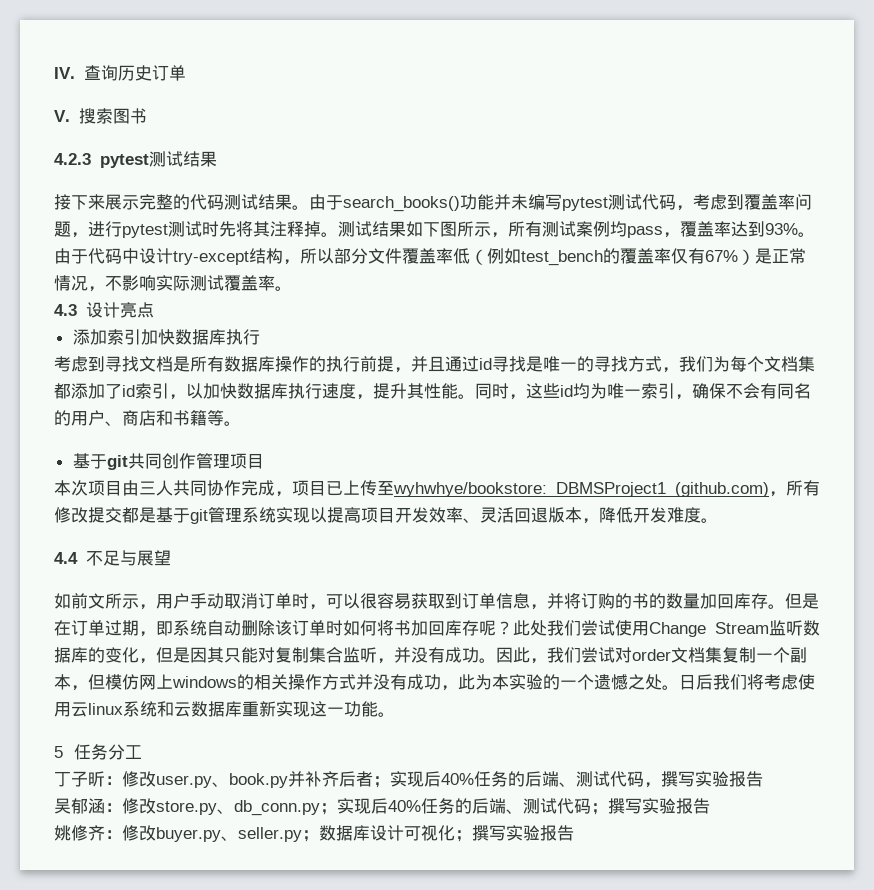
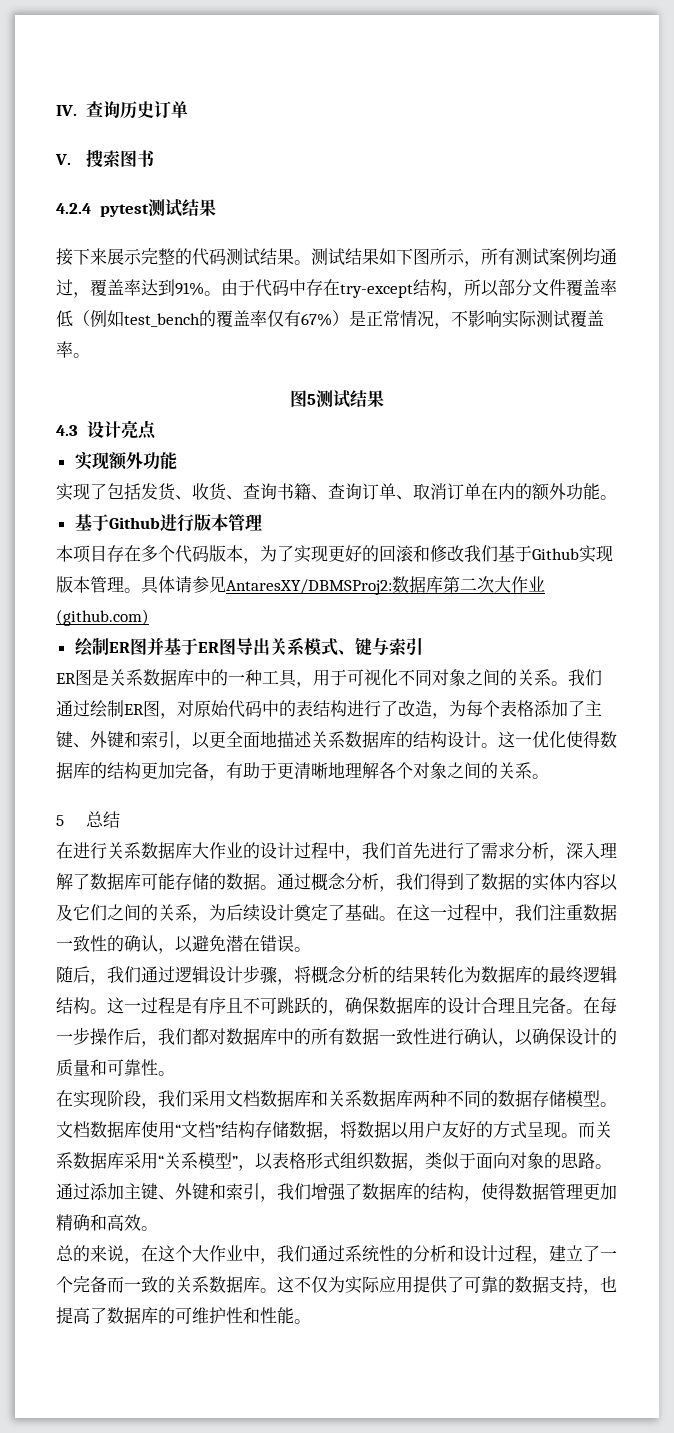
[54,153,91,165] 4.2.3 -> [56,203,91,214] 4.2.4
[309,194,812,212] [54,221,338,238] 由于search_books()功能并未编写pytest测试代码，考虑到覆盖率问题，进行pytest测试时先将其注释掉。 -> (311, 262) none
[627,226,663,238] pass -> [600,248,617,265] [56,279,73,296] 通过
[765,223,798,235] 93% -> [175,282,204,296] 91%
[139,248,173,264] 设计 -> [306,279,340,296] 存在
(292, 288) none -> [290,390,384,408] // 图5测试结果
[72,329,260,345] [54,356,815,373] [54,383,811,400] [54,410,241,426] [72,453,264,470] [54,480,820,497] [54,507,718,524] [54,550,171,566] [54,593,819,610] [54,620,820,637] [54,647,807,664] [54,674,815,691] [54,701,395,717] [54,744,143,760] [54,771,763,788] [54,798,710,816] [54,825,574,842] 添加索引加快数据库执行 // 考虑到寻找文档是所有数据库操作的执行前提，并且通过id寻找是唯一的寻找方式，我们为每个文档集都添加了id索引，以加快数据库执行速度，提升其性能。同时，这些id均为唯一索引，确保不会有同名的用户、商店和书籍等。 // 基于git共同创作管理项目 // 本次项目由三人共同协作完成，项目已上传至wyhwhye/bookstore: DBMSProject1 (github.com)，所有修改提交都是基于git管理系统实现以提高项目开发效率、灵活回退版本，降低开发难度。 // 4.4不足与展望 // 如前文所示，用户手动取消订单时，可以很容易获取到订单信息，并将订购的书的数量加回库存。但是在订单过期，即系统自动删除该订单时如何将书加回库存呢？此处我们尝试使用Change Stream监听数据库的变化，但是因其只能对复制集合监听，并没有成功。因此，我们尝试对order文档集复制一个副本，但模仿网上windows的相关操作方式并没有成功，此为本实验的一个遗憾之处。日后我们将考虑使用云linux系统和云数据库重新实现这一功能。 // 5任务分工 // 丁子昕：修改user.py、book.py并补齐后者；实现后40%任务的后端、测试代码，撰写实验报告 // 吴郁涵：修改store.py、db_conn.py；实现后40%任务的后端、测试代码；撰写实验报告 // 姚修齐：修改buyer.py、seller.py；数据库设计可视化；撰写实验报告 -> [74,452,177,470] [56,483,617,501] [74,514,262,532] [56,545,613,564] [56,576,545,595] [56,609,149,626] [74,637,423,657] [56,669,602,688] [56,700,602,719] [56,731,617,750] [56,762,549,781] [56,811,120,828] [56,842,617,861] [56,873,618,892] [56,904,617,923] [56,935,311,954] [56,965,617,985] [56,997,617,1016] [56,1027,617,1047] [56,1059,175,1077] [56,1090,617,1109] [56,1121,612,1140] [56,1152,612,1171] [56,1183,617,1202] [56,1214,158,1231] [56,1245,617,1264] [56,1276,617,1295] [56,1307,311,1324] 实现额外功能 // 实现了包括发货、收货、查询书籍、查询订单、取消订单在内的额外功能。 // 基于Github进行版本管理 // 本项目存在多个代码版本，为了实现更好的回滚和修改我们基于Github实现版本管理。具体请参见AntaresXY/DBMSProj2:数据库第二次大作业(github.com) // 绘制ER图并基于ER图导出关系模式、键与索引 // ER图是关系数据库中的一种工具，用于可视化不同对象之间的关系。我们通过绘制ER图，对原始代码中的表结构进行了改造，为每个表格添加了主键、外键和索引，以更全面地描述关系数据库的结构设计。这一优化使得数据库的结构更加完备，有助于更清晰地理解各个对象之间的关系。 // 5总结 // 在进行关系数据库大作业的设计过程中，我们首先进行了需求分析，深入理解了数据库可能存储的数据。通过概念分析，我们得到了数据的实体内容以及它们之间的关系，为后续设计奠定了基础。在这一过程中，我们注重数据一致性的确认，以避免潜在错误。 // 随后，我们通过逻辑设计步骤，将概念分析的结果转化为数据库的最终逻辑结构。这一过程是有序且不可跳跃的，确保数据库的设计合理且完备。在每一步操作后，我们都对数据库中的所有数据一致性进行确认，以确保设计的质量和可靠性。 // 在实现阶段，我们采用文档数据库和关系数据库两种不同的数据存储模型。文档数据库使用“文档”结构存储数据，将数据以用户友好的方式呈现。而关系数据库采用“关系模型”，以表格形式组织数据，类似于面向对象的思路。通过添加主键、外键和索引，我们增强了数据库的结构，使得数据管理更加精确和高效。 // 总的来说，在这个大作业中，我们通过系统性的分析和设计过程，建立了一个完备而一致的关系数据库。这不仅为实际应用提供了可靠的数据支持，也提高了数据库的可维护性和性能。

